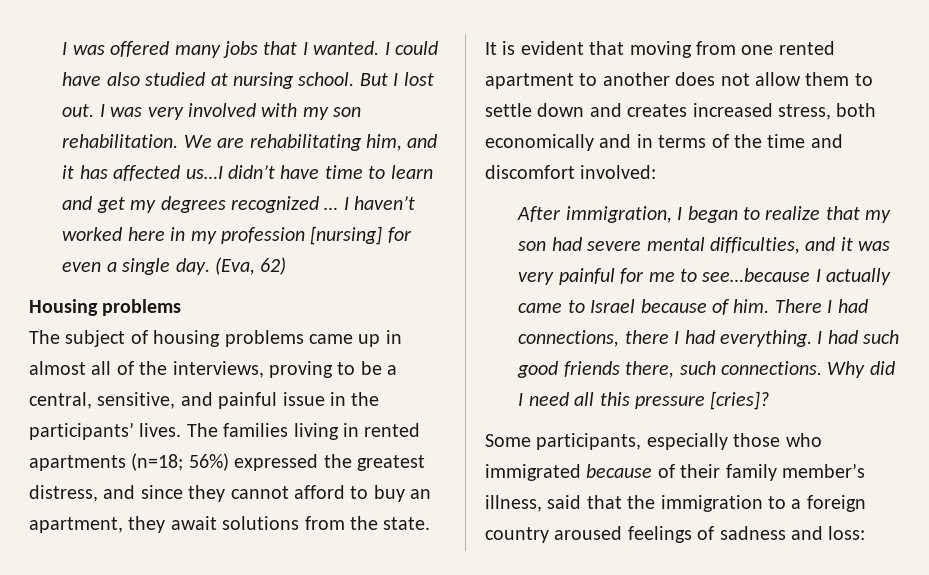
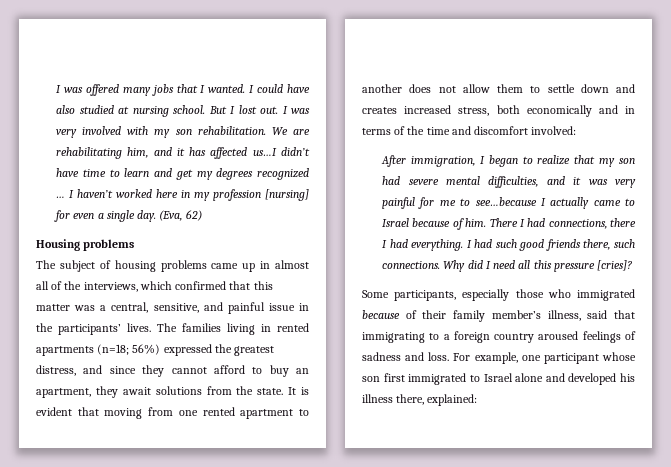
[269,361,382,378] proving to be -> [139,281,273,290] [36,304,96,311] which confirmed that this matter was
[627,495,763,512] the immigration -> [362,332,425,343] immigrating
[828,526,866,540] loss: -> [428,352,636,364] [362,373,635,385] [362,394,478,406] loss. For example, one participant whose son first immigrated to Israel alone and developed his illness there, explained:

